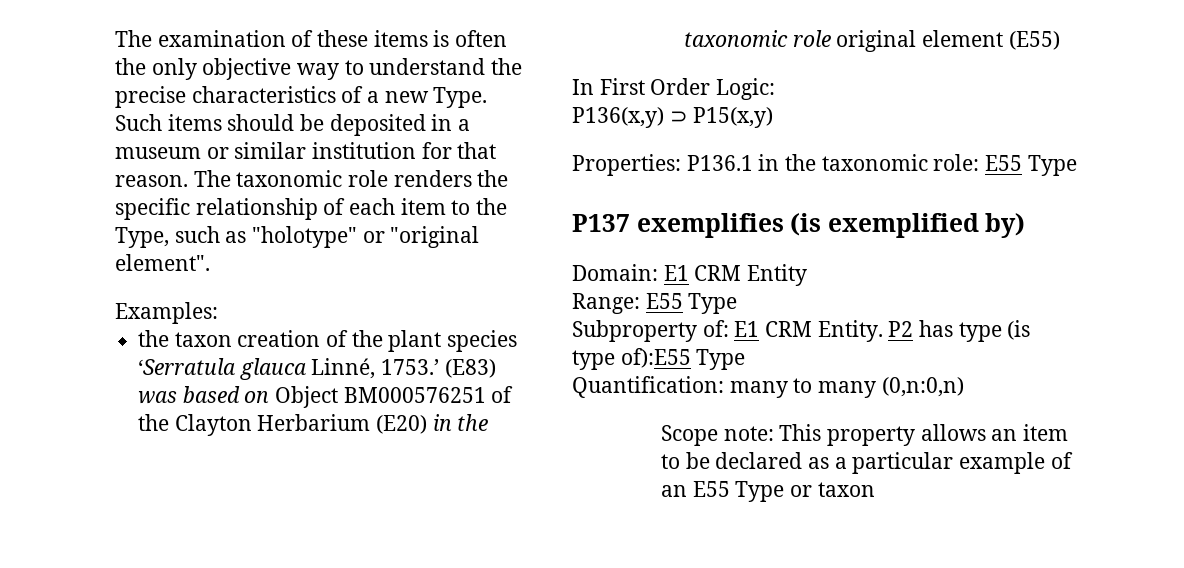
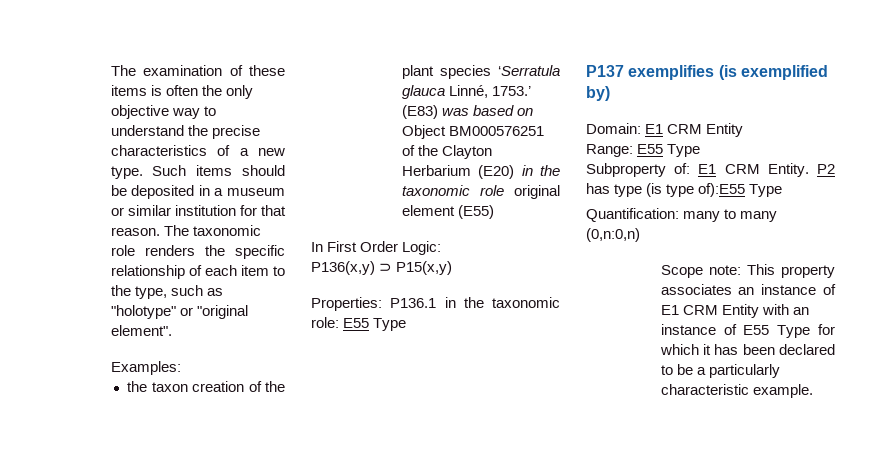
[433,87,488,108] Type. -> [110,166,143,179] type.
[114,227,169,248] Type, -> [134,286,167,299] type,
[920,424,1068,441] [660,452,1073,474] [660,481,875,502] allows an item to be declared as a particular example of an E55 Type or taxon -> [660,284,836,295] [660,304,809,318] [660,324,835,338] [659,344,835,355] [660,364,780,378] [660,384,813,398] associates an instance of E1 CRM Entity with an instance of E55 Type for which it has been declared to be a particularly characteristic example.

